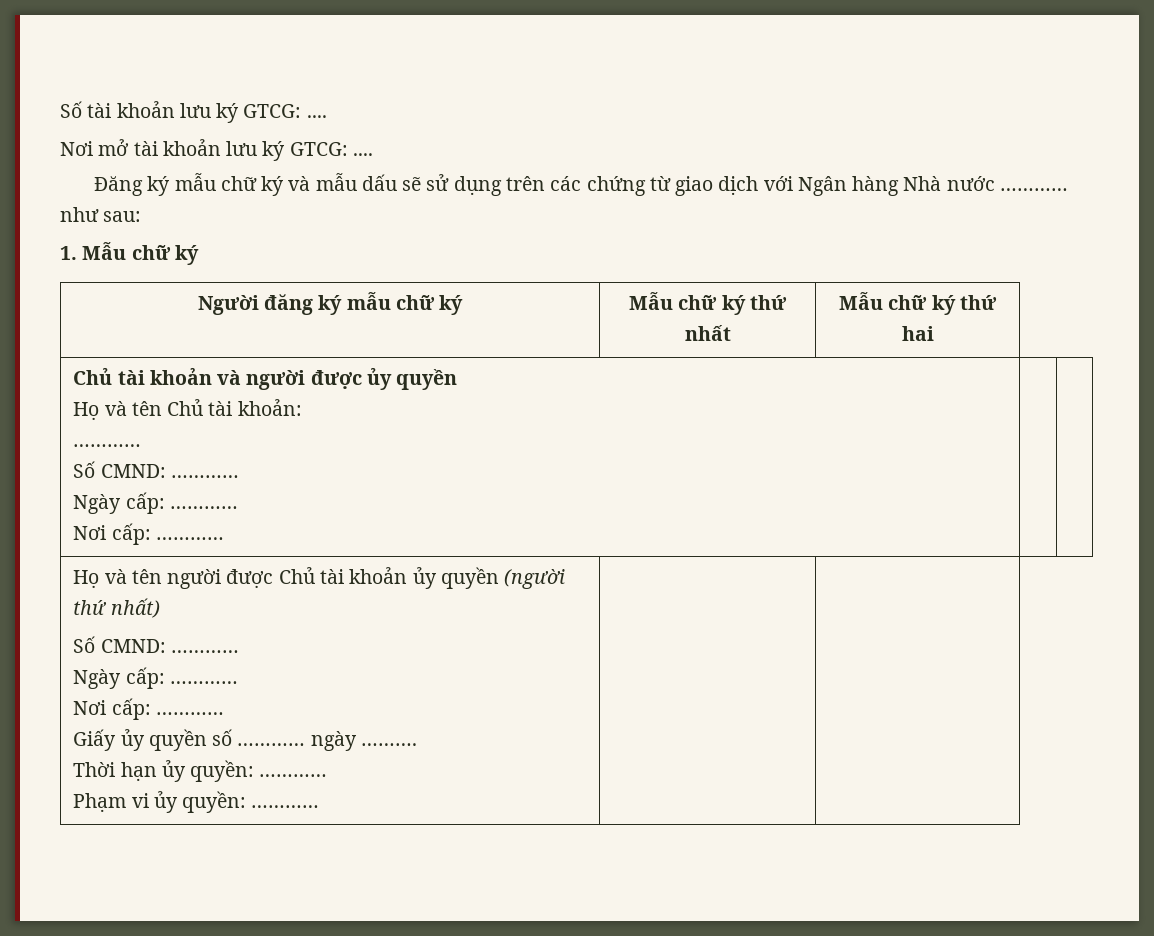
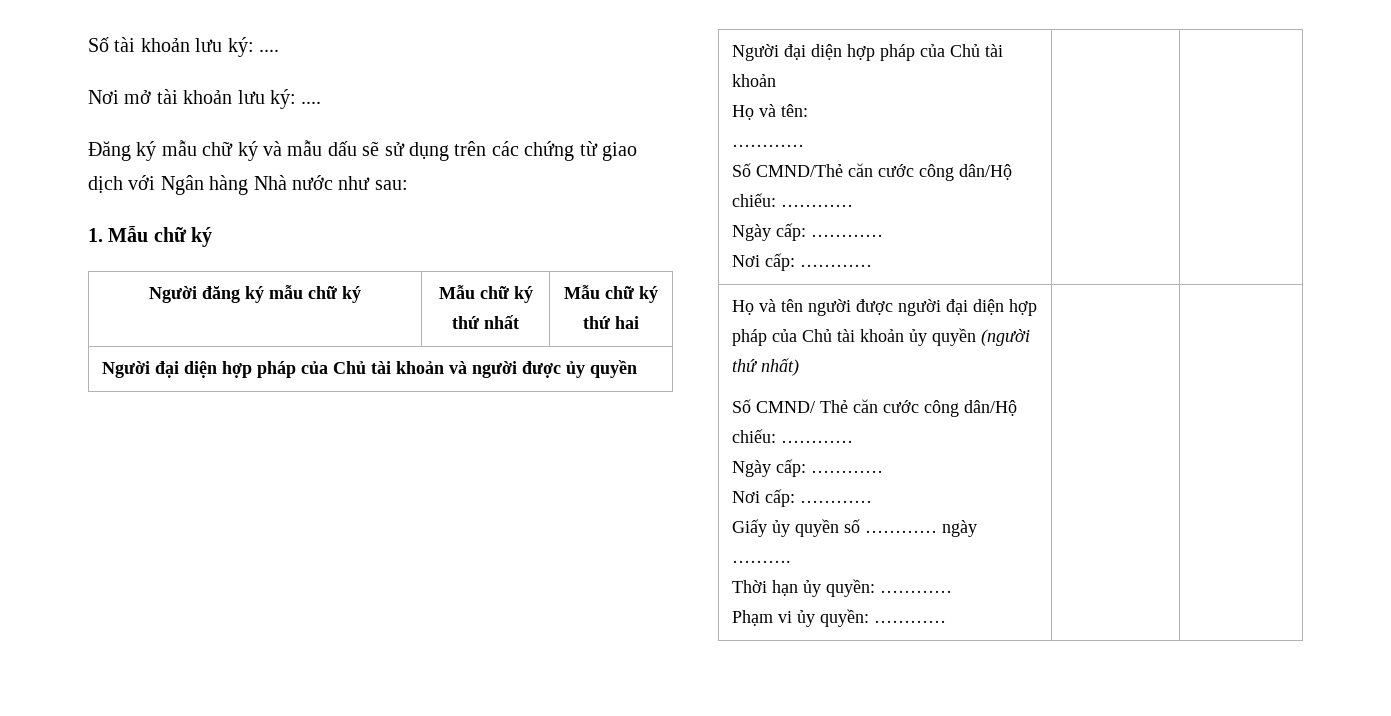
[216,103,302,123] ký GTCG: -> [227,37,254,57] ký:
[262,141,348,161] ký GTCG: -> [270,89,296,109] ký:
[999,188,1068,191] ………… -> (333, 182) none
(934, 333) none -> [102,361,329,378] Người đại diện hợp pháp của
[73,399,302,420] [73,444,142,447] [73,461,166,478] // Họ và tên Chủ tài khoản: // ………… // Số CMND: -> [732,44,1004,61] [732,74,777,87] [732,104,809,120] [732,144,805,147] [732,163,1013,181] [732,193,777,207] // Người đại diện hợp pháp của Chủ tài khoản // Họ và tên: // ………… // Số CMND/Thẻ căn cước công dân/Hộ chiếu:
(274, 578) none -> [898,299,1038,316] [732,329,798,346] người đại diện hợp pháp của
[100,639,166,653] CMND: -> [756,399,1018,417] [732,429,777,443] CMND/ Thẻ căn cước công dân/Hộ chiếu:

